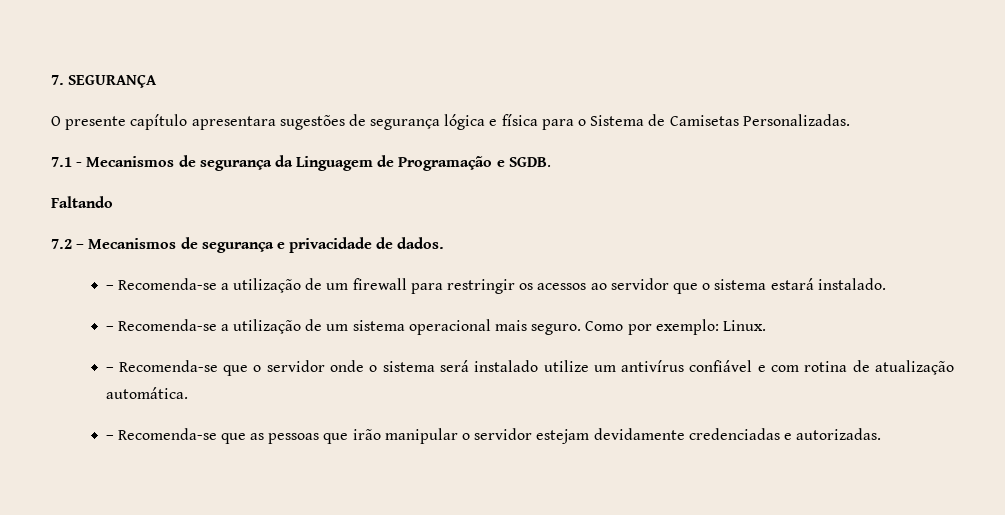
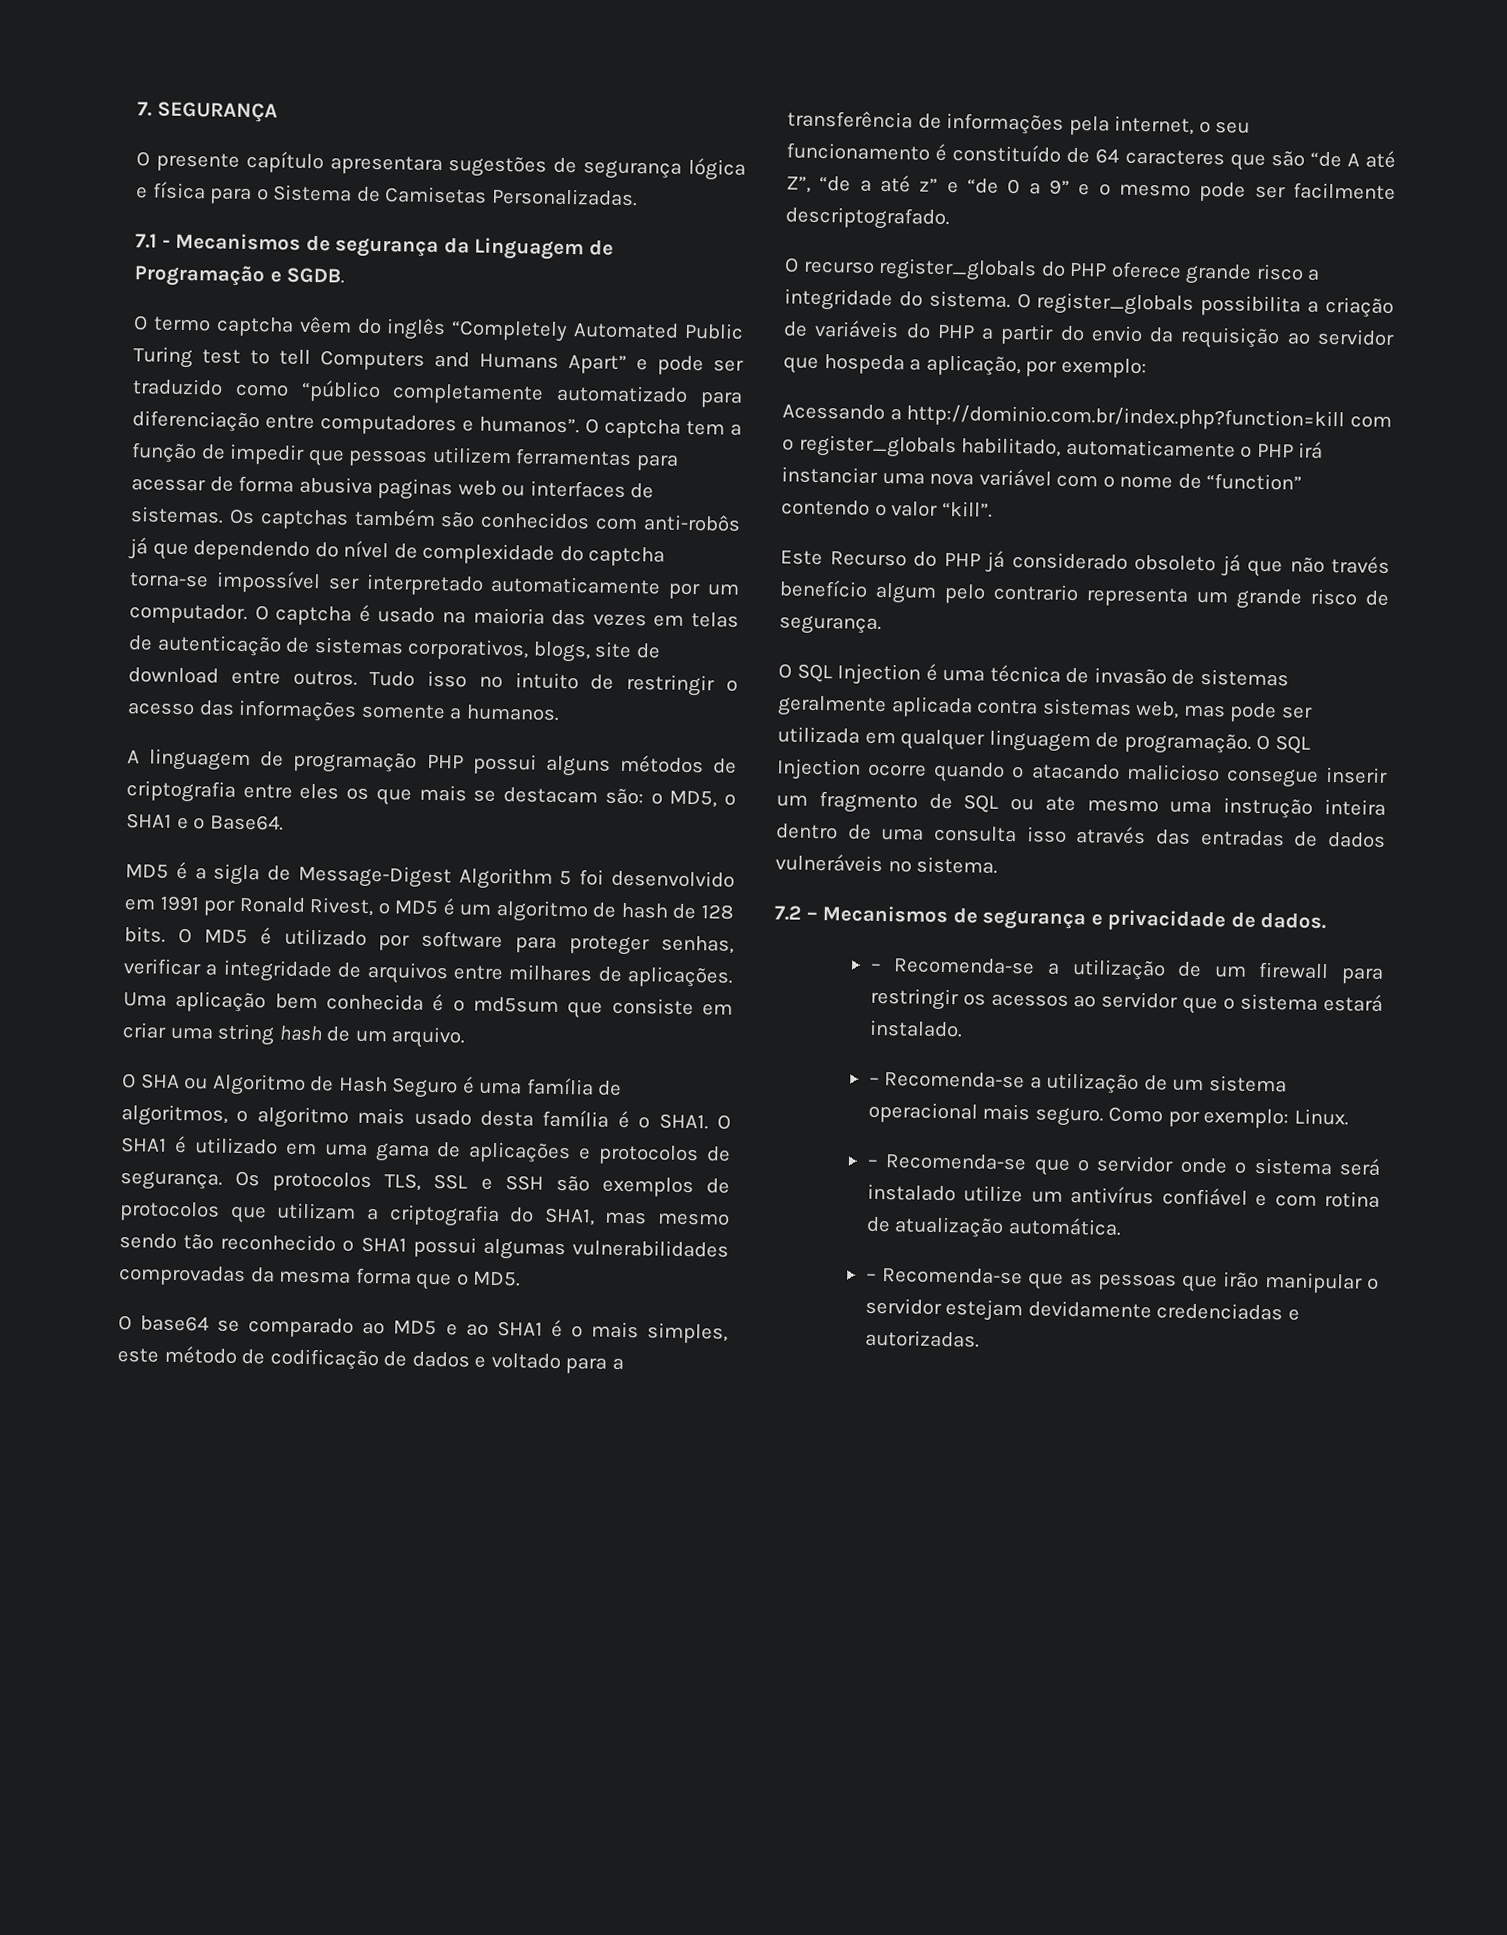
[51,196,113,208] Faltando -> [133,315,744,343] [133,346,744,376] [132,378,743,408] [132,410,742,439] [131,442,679,471] [131,475,655,501] [130,506,741,532] [128,537,666,567] [129,570,740,600] [129,603,740,628] [128,634,661,663] [128,667,738,697] [127,699,560,722] [127,748,737,777] [126,780,737,808] [126,813,284,831] [125,861,735,890] [124,895,735,923] [124,926,735,956] [123,958,733,988] [123,990,733,1019] [122,1022,467,1049] [122,1073,623,1099] [121,1104,731,1130] [121,1135,731,1166] [120,1170,731,1198] [119,1201,730,1228] [119,1233,729,1261] [118,1265,522,1291] [118,1315,728,1344] [117,1345,624,1374] [787,109,1251,136] [786,142,1396,171] [786,174,1396,202] [785,206,950,230] [784,257,1321,285] [784,288,1394,318] [783,319,1395,350] [783,354,1147,379] [782,403,1392,432] [782,434,1324,459] [781,466,1303,491] [781,499,993,518] [780,550,1390,578] [779,579,1389,610] [779,615,882,635] [778,663,1289,687] [777,695,1313,723] [777,726,1311,755] [776,758,1388,788] [776,791,1386,819] [776,823,1386,848] [775,853,999,874] O termo captcha vêem do inglês “Completely Automated Public Turing test to tell Computers and Humans Apart” e pode ser traduzido como “público completamente automatizado para diferenciação entre computadores e humanos”. O captcha tem a função de impedir que pessoas utilizem ferramentas para acessar de forma abusiva paginas web ou interfaces de sistemas. Os captchas também são conhecidos com anti-robôs já que dependendo do nível de complexidade do captcha torna-se impossível ser interpretado automaticamente por um computador. O captcha é usado na maioria das vezes em telas de autenticação de sistemas corporativos, blogs, site de download entre outros. Tudo isso no intuito de restringir o acesso das informações somente a humanos. // A linguagem de programação PHP possui alguns métodos de criptografia entre eles os que mais se destacam são: o MD5, o SHA1 e o Base64. // MD5 é a sigla de Message-Digest Algorithm 5 foi desenvolvido em 1991 por Ronald Rivest, o MD5 é um algoritmo de hash de 128 bits. O MD5 é utilizado por software para proteger senhas, verificar a integridade de arquivos entre milhares de aplicações. Uma aplicação bem conhecida é o md5sum que consiste em criar uma string hash de um arquivo. // O SHA ou Algoritmo de Hash Seguro é uma família de algoritmos, o algoritmo mais usado desta família é o SHA1. O SHA1 é utilizado em uma gama de aplicações e protocolos de segurança. Os protocolos TLS, SSL e SSH são exemplos de protocolos que utilizam a criptografia do SHA1, mas mesmo sendo tão reconhecido o SHA1 possui algumas vulnerabilidades comprovadas da mesma forma que o MD5. // O base64 se comparado ao MD5 e ao SHA1 é o mais simples, este método de codificação de dados e voltado para a transferência de informações pela internet, o seu funcionamento é constituído de 64 caracteres que são “de A até Z”, “de a até z” e “de 0 a 9” e o mesmo pode ser facilmente descriptografado. // O recurso register_globals do PHP oferece grande risco a integridade do sistema. O register_globals possibilita a criação de variáveis do PHP a partir do envio da requisição ao servidor que hospeda a aplicação, por exemplo: // Acessando a http://dominio.com.br/index.php?function=kill com o register_globals habilitado, automaticamente o PHP irá instanciar uma nova variável com o nome de “function” contendo o valor “kill”. // Este Recurso do PHP já considerado obsoleto já que não través benefício algum pelo contrario representa um grande risco de segurança. // O SQL Injection é uma técnica de invasão de sistemas geralmente aplicada contra sistemas web, mas pode ser utilizada em qualquer linguagem de programação. O SQL Injection ocorre quando o atacando malicioso consegue inserir um fragmento de SQL ou ate mesmo uma instrução inteira dentro de uma consulta isso através das entradas de dados vulneráveis no sistema.

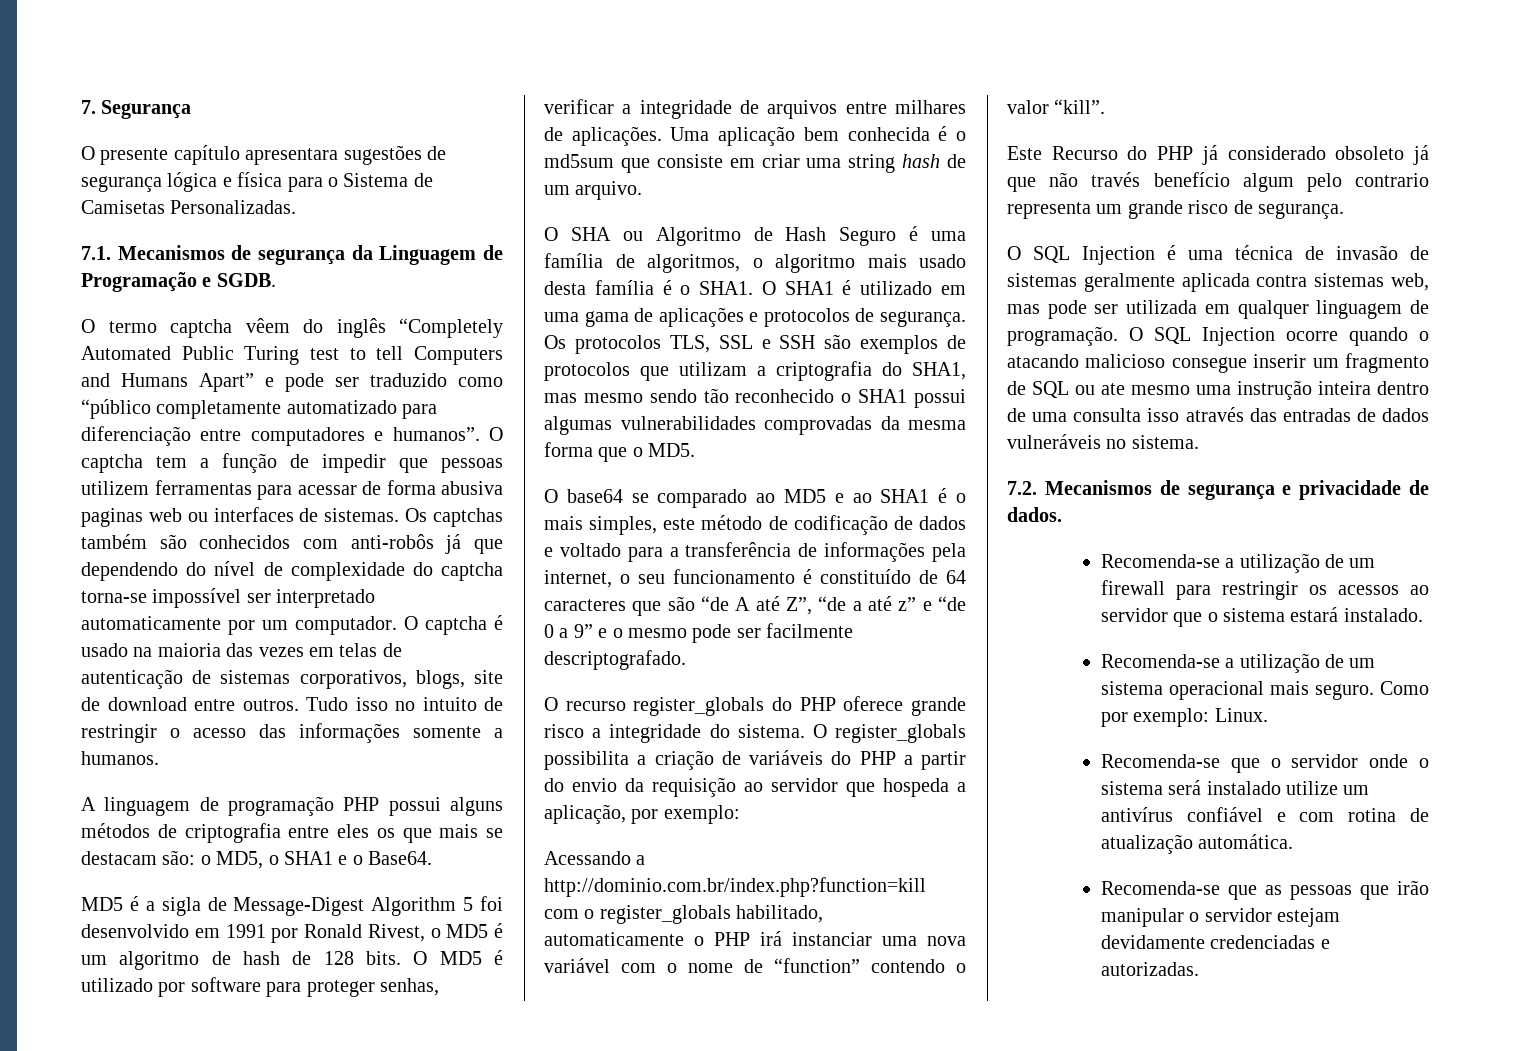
[156,101,278,123] SEGURANÇA -> [101,100,192,119] Segurança
[135,233,171,249] 7.1 - -> [81,246,111,260] 7.1.
[774,905,818,921] 7.2 – -> [1007,481,1037,495] 7.2.
[869,963,882,972] – -> (1062, 514) none
[868,1077,880,1085] – -> (1423, 615) none
[866,1159,878,1167] – -> (1268, 715) none
[865,1273,877,1281] – -> (1294, 841) none

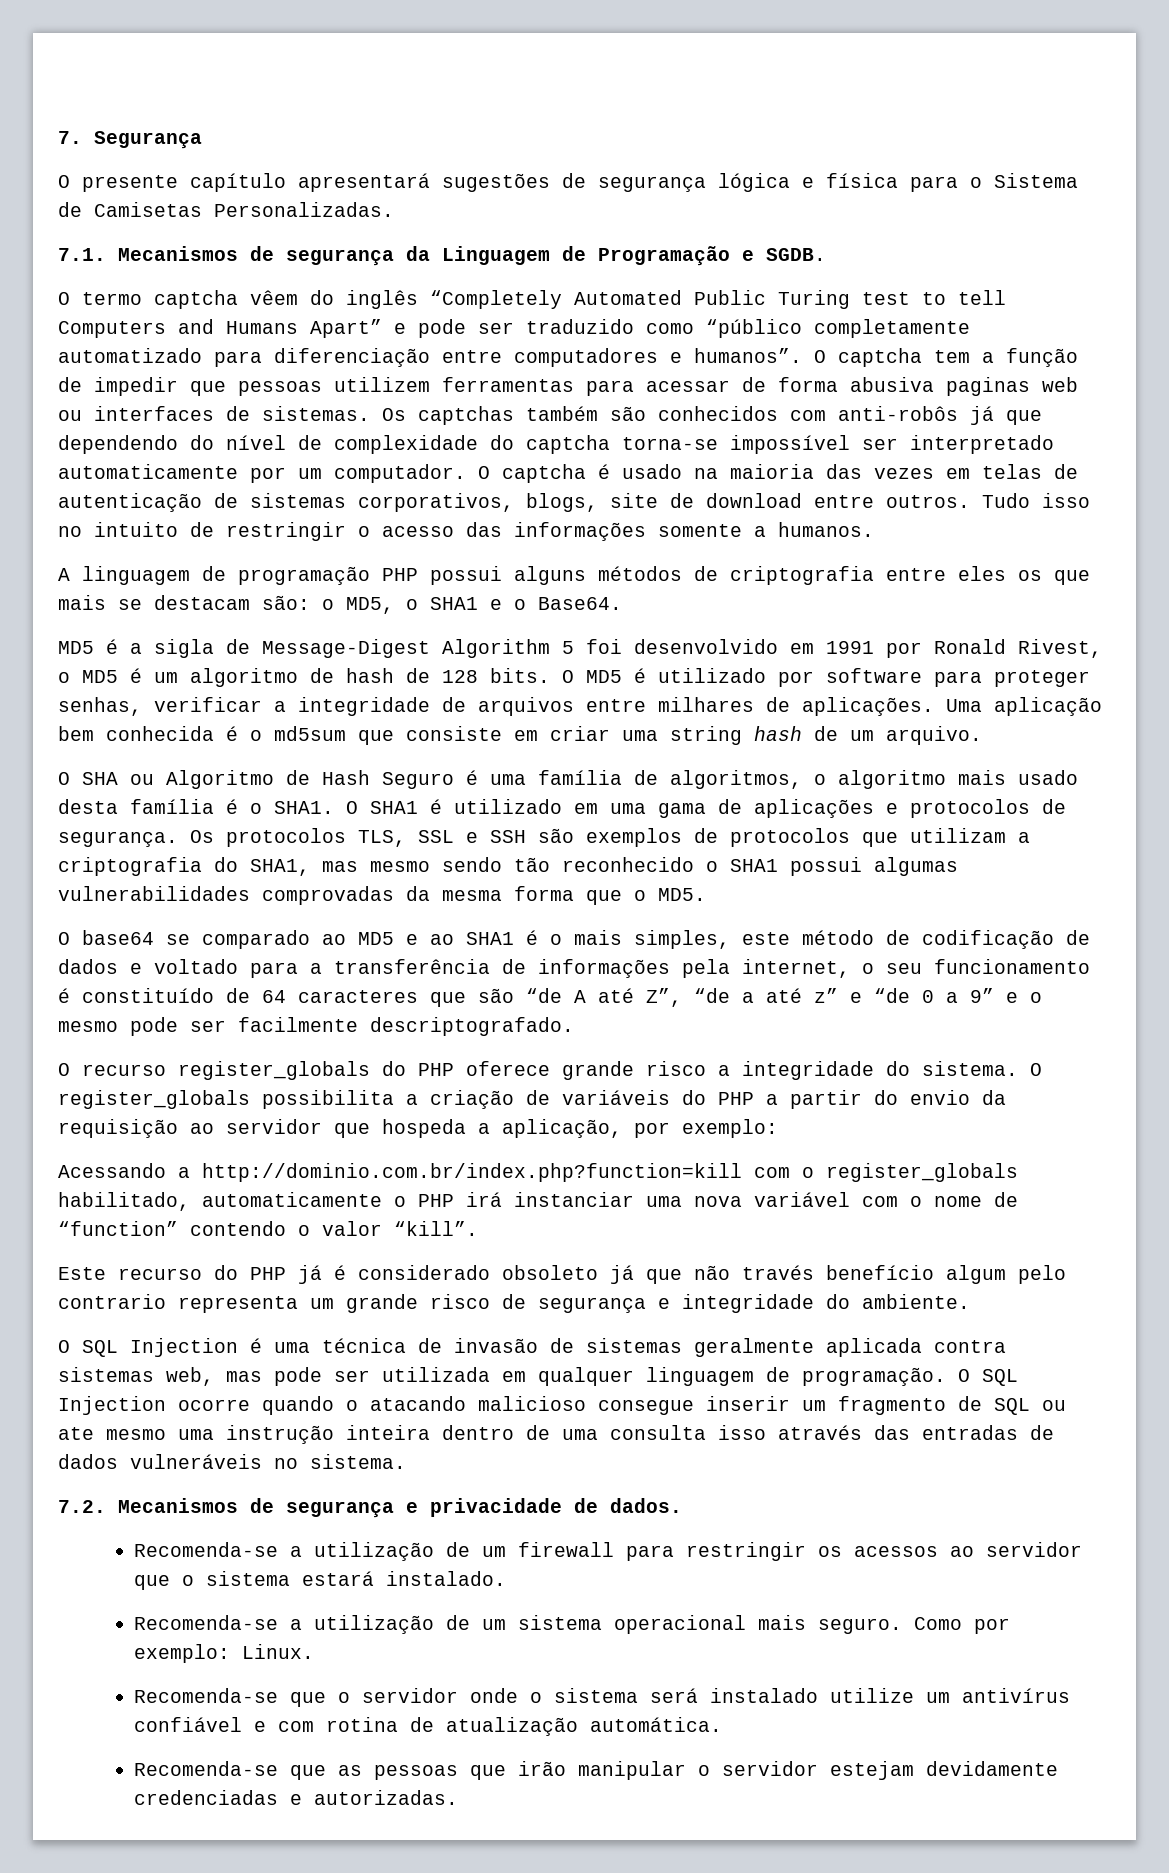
[245,148,339,165] apresentara -> [298,173,430,192] apresentará
[1051,146,1118,160] Recurso -> [118,1268,202,1280] recurso
(1218, 155) none -> [334,1265,346,1280] é
[1258,203,1344,219] segurança. -> [538,1294,970,1313] segurança e integridade do ambiente.

